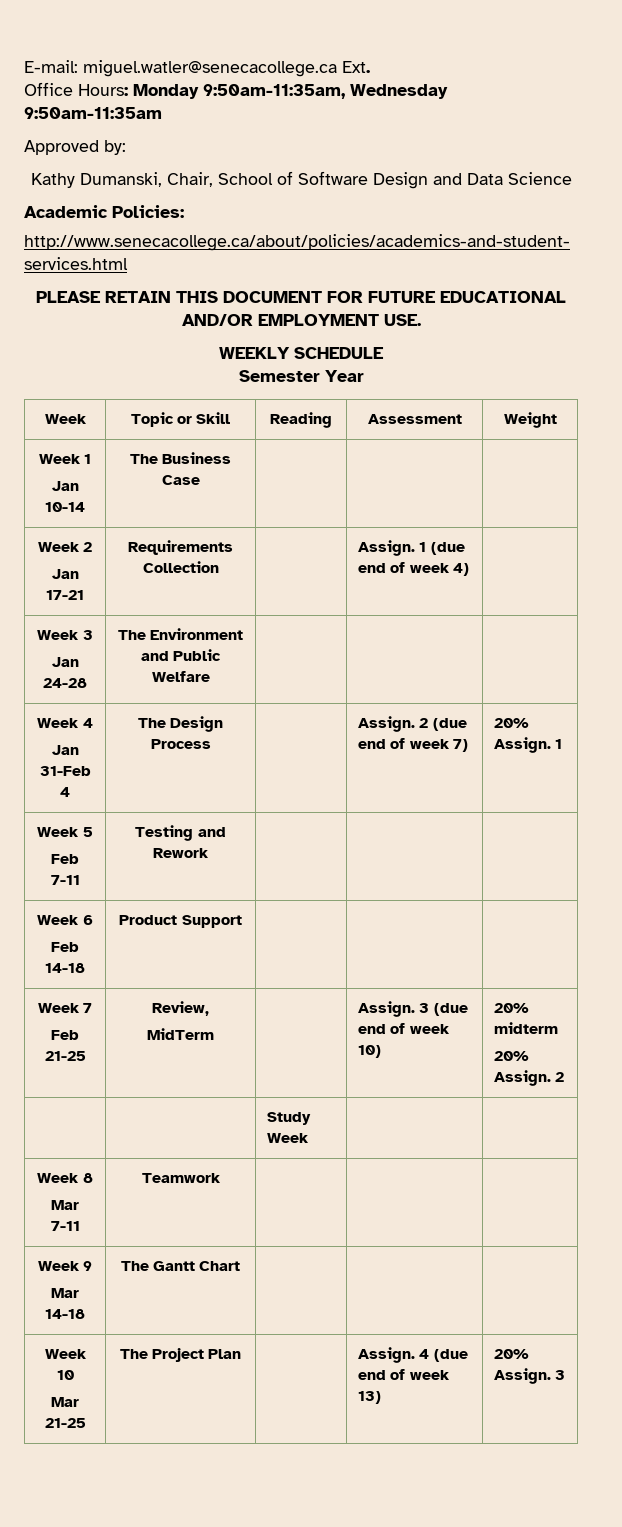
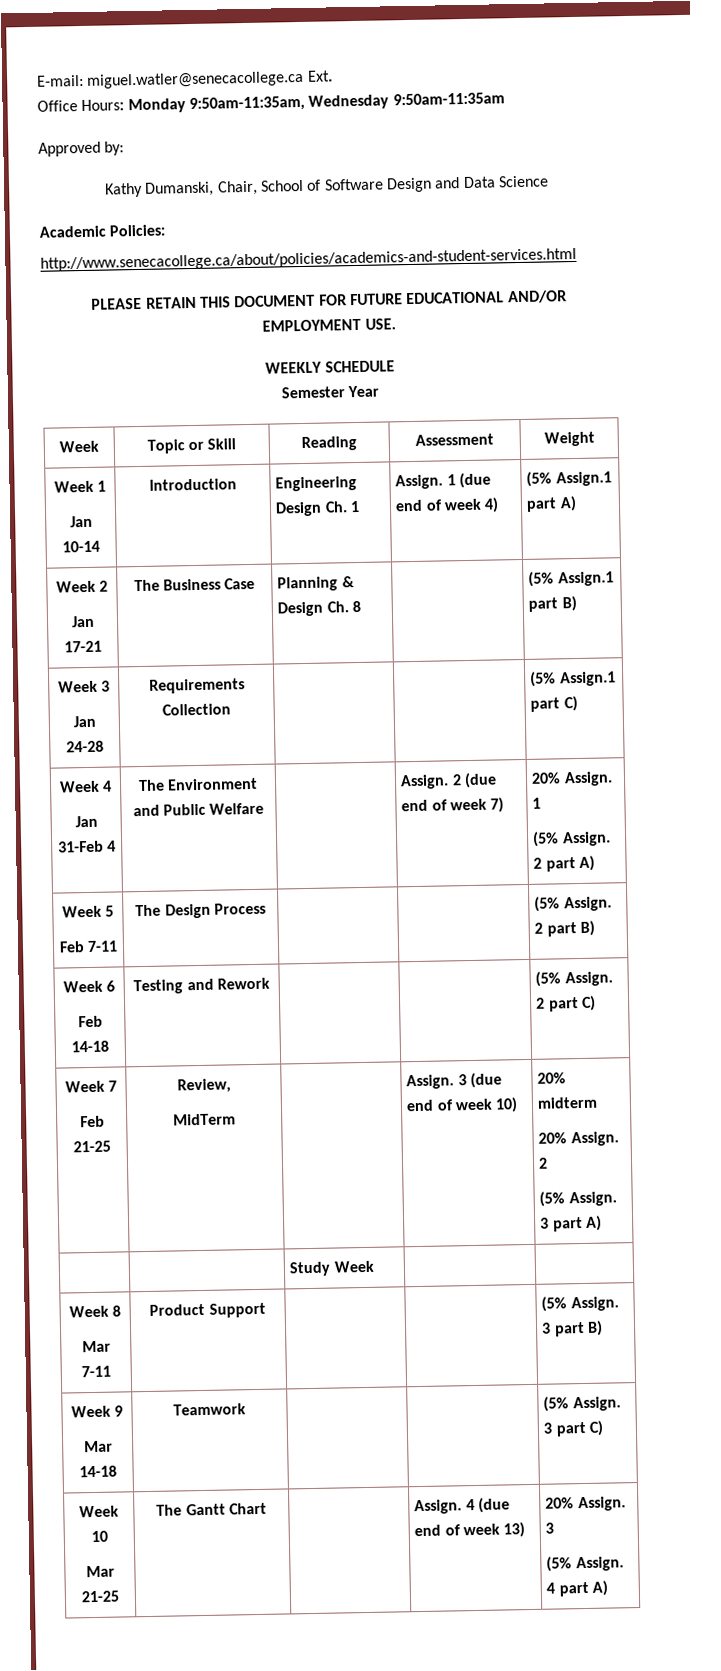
[129,452,232,464] [161,475,200,485] [37,542,93,552] [51,569,79,579] [46,590,84,600] [127,540,233,555] [142,561,219,573] The Business Case | | | // Week 2 // Jan 17-21 | Requirements Collection | -> [148,478,237,491] [275,475,358,492] [275,500,361,517] Introduction | Engineering Design Ch. 1
[37,630,93,640] [51,657,79,667] [43,678,87,688] [117,628,244,640] [140,649,222,661] [151,671,210,682] // Week 3 // Jan 24-28 | The Environment and Public Welfare | | | -> [526,471,612,487] [526,495,577,512] [55,580,109,593] [70,615,95,628] [64,640,102,653] [133,577,256,592] [277,576,355,592] [277,600,362,617] [528,571,614,587] [528,595,577,612] [57,680,111,693] [72,715,96,728] [66,740,104,753] [148,678,245,694] [162,703,231,716] [530,671,616,687] [530,696,578,712] (5% Assign.1 part A) // Week 2 // Jan 17-21 | The Business Case | Planning & Design Ch. 8 | | (5% Assign.1 part B) // Week 3 // Jan 24-28 | Requirements Collection | | | (5% Assign.1 part C)
[170,716,224,732] [150,739,211,749] Design Process -> [167,777,259,791] [132,802,265,817] Environment and Public Welfare
(563, 744) none -> [532,831,611,847] [533,855,596,872] // (5% Assign. 2 part A)
[135,825,226,841] [153,848,209,858] [37,915,93,925] [51,942,79,952] [45,963,85,973] [119,915,242,928] Testing and Rework | | | // Week 6 // Feb 14-18 | Product Support | | | -> [135,902,266,919] [534,896,612,912] [534,920,596,937] [62,980,116,993] [77,1015,103,1028] [71,1040,109,1053] [133,977,270,995] [535,971,613,987] [536,995,597,1012] The Design Process | | | (5% Assign. 2 part B) // Week 6 // Feb 14-18 | Testing and Rework | | | (5% Assign. 2 part C)
(565, 1077) none -> [539,1191,617,1207] [540,1215,603,1232] // (5% Assign. 3 part A)
[141,1173,221,1183] [37,1261,93,1271] [51,1288,79,1298] [45,1309,85,1319] [120,1261,241,1271] Teamwork | | | // Week 9 // Mar 14-18 | The Gantt Chart | | | -> [149,1302,266,1318] [541,1296,619,1312] [541,1320,604,1337] [70,1405,124,1418] [83,1440,113,1453] [79,1465,117,1478] [173,1403,246,1416] [543,1396,621,1412] [543,1420,605,1437] Product Support | | | (5% Assign. 3 part B) // Week 9 // Mar 14-18 | Teamwork | | | (5% Assign. 3 part C)
[152,1348,242,1362] Project Plan -> [185,1502,267,1516] Gantt Chart
(566, 1375) none -> [546,1556,624,1572] [546,1580,609,1597] // (5% Assign. 4 part A)

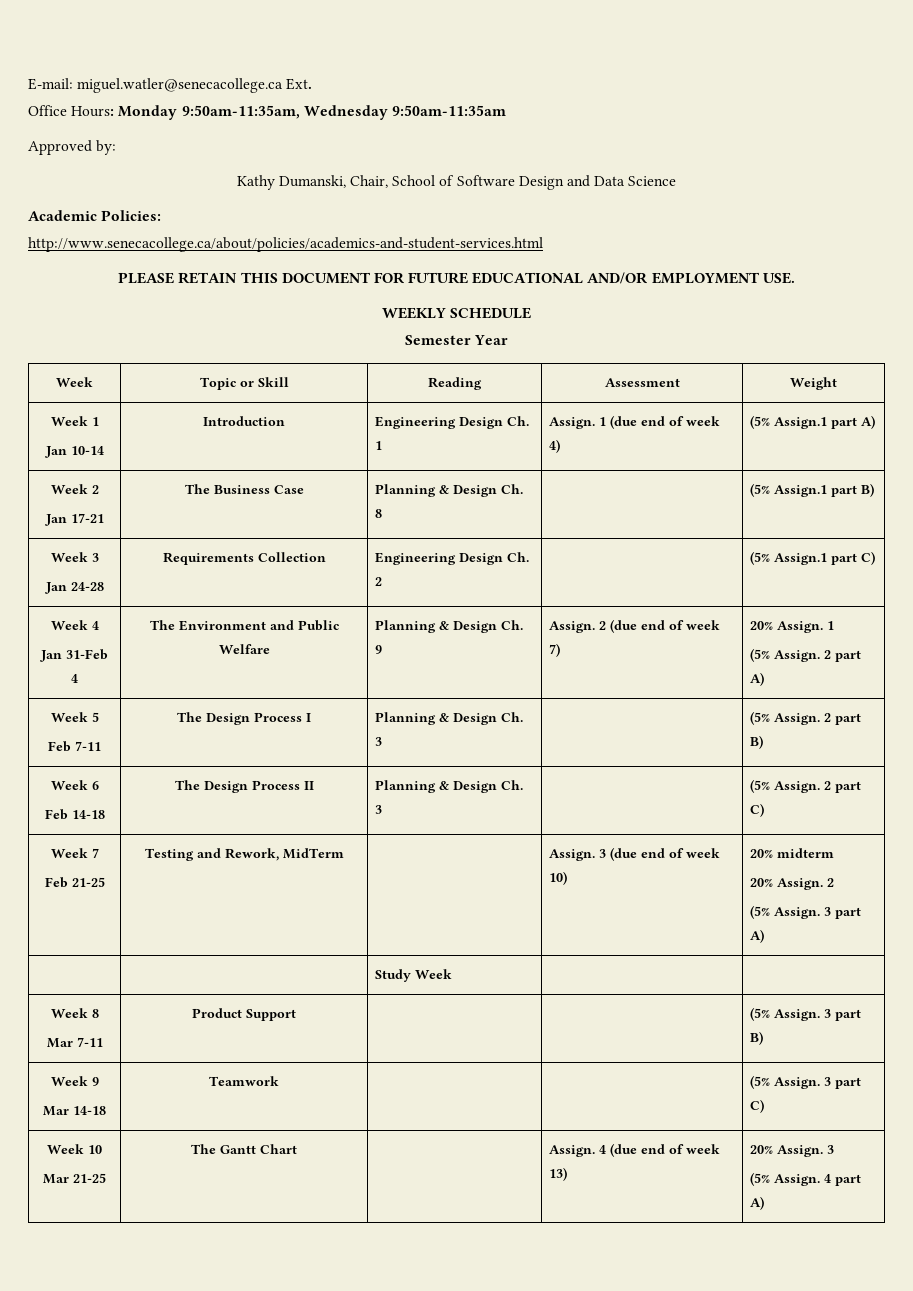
(231, 709) none -> [375,552,530,565] [375,577,383,586] Engineering Design Ch. 2
(265, 808) none -> [375,620,524,633] [375,645,383,654] Planning & Design Ch. 9
(266, 908) | -> [306,713,311,722] [375,712,524,725] [375,737,383,746] I | Planning & Design Ch. 3
[133,977,270,995] Testing and Rework | -> [174,780,314,793] [375,780,524,793] [375,805,383,814] The Design Process II | Planning & Design Ch. 3
[176,1078,231,1094] Review, // -> [144,848,279,861] Testing and Rework,

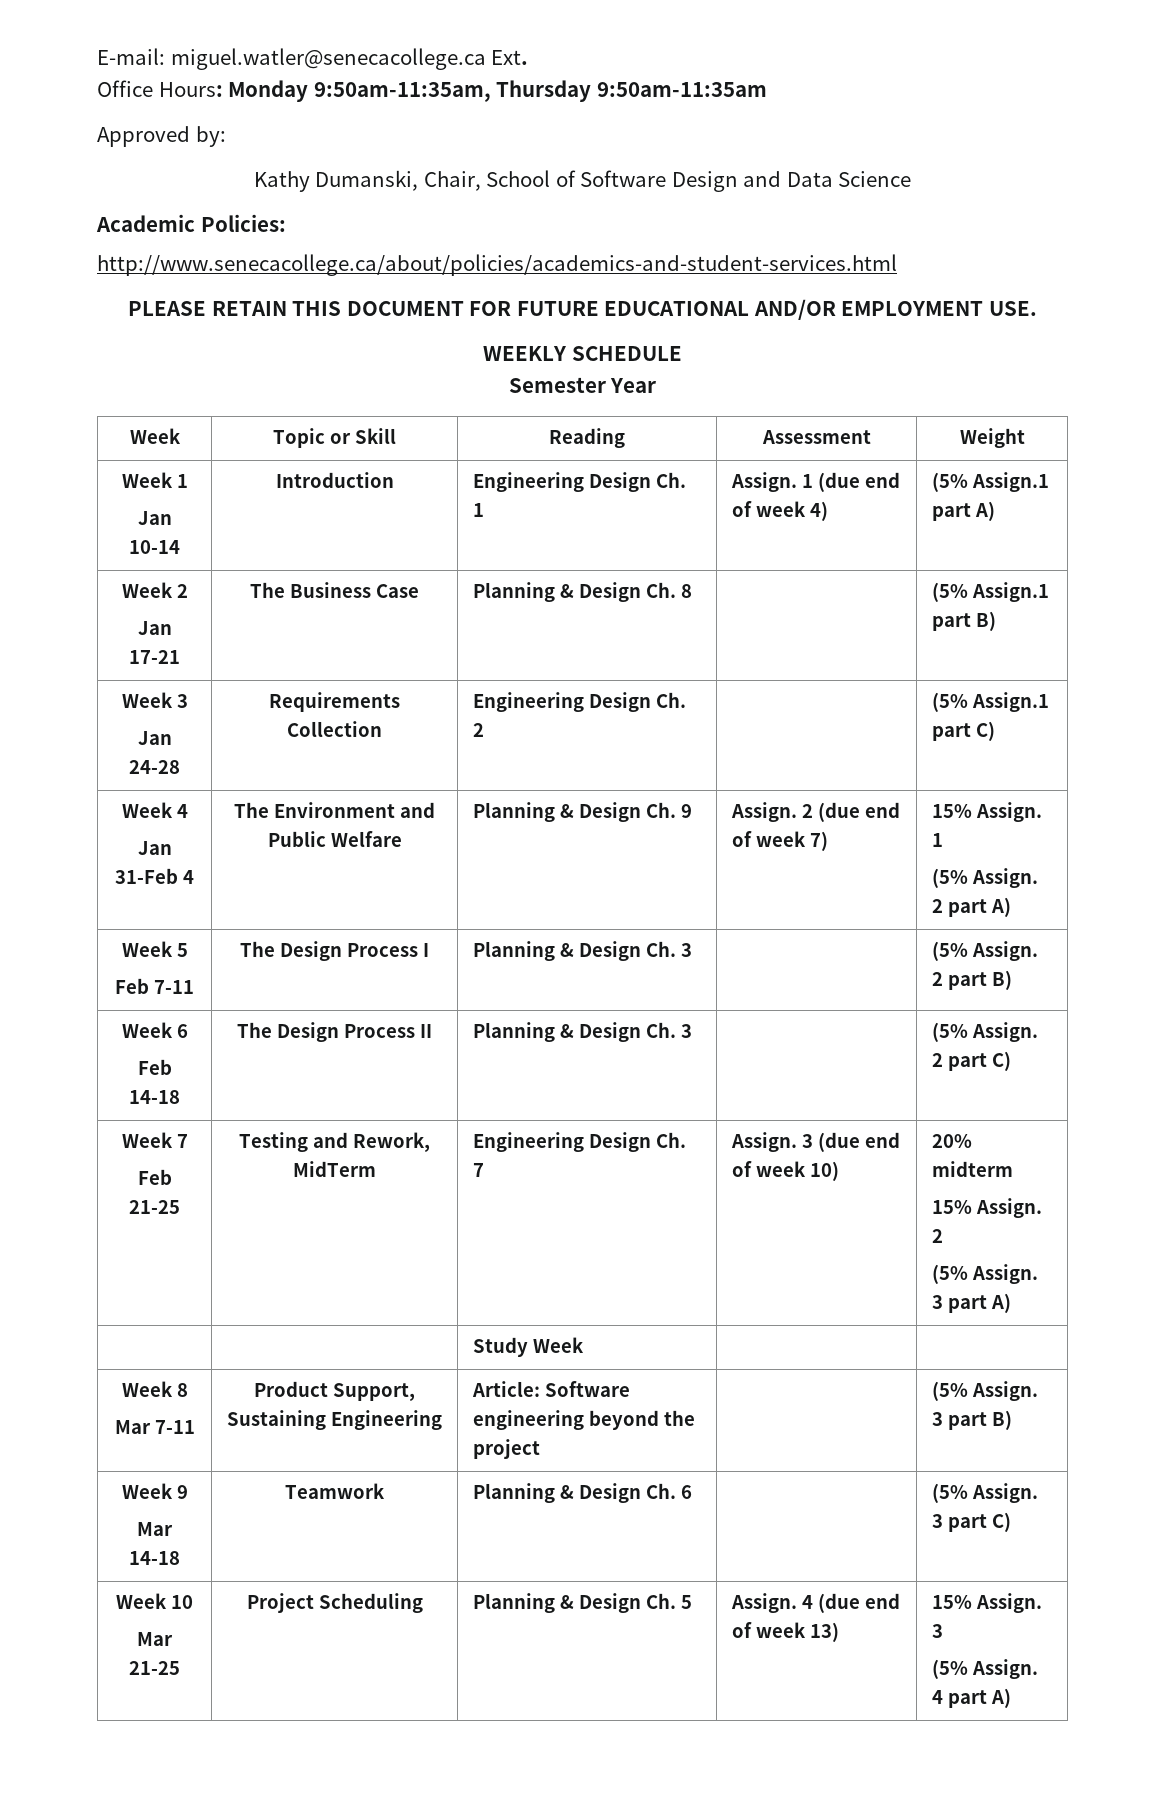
[303,105,388,120] Wednesday -> [496,80,592,102] Thursday
[750,621,774,630] 20% -> [931,804,972,818] 15%
(344, 853) none -> [472,1132,686,1152] [472,1163,484,1177] Engineering Design Ch. 7
[750,878,774,887] 20% -> [931,1200,972,1214] 15%
[246,1009,296,1021] Support | -> [332,1383,415,1401] [227,1410,442,1430] [471,1381,630,1397] [472,1410,695,1430] [472,1439,540,1459] Support, Sustaining Engineering | Article: Software engineering beyond the project
(279, 1081) none -> [472,1483,692,1503] Planning & Design Ch. 6
[191,1144,297,1154] The Gantt Chart | -> [246,1593,423,1613] [472,1593,692,1613] Project Scheduling | Planning & Design Ch. 5
[750,1145,774,1154] 20% -> [931,1595,972,1609] 15%

